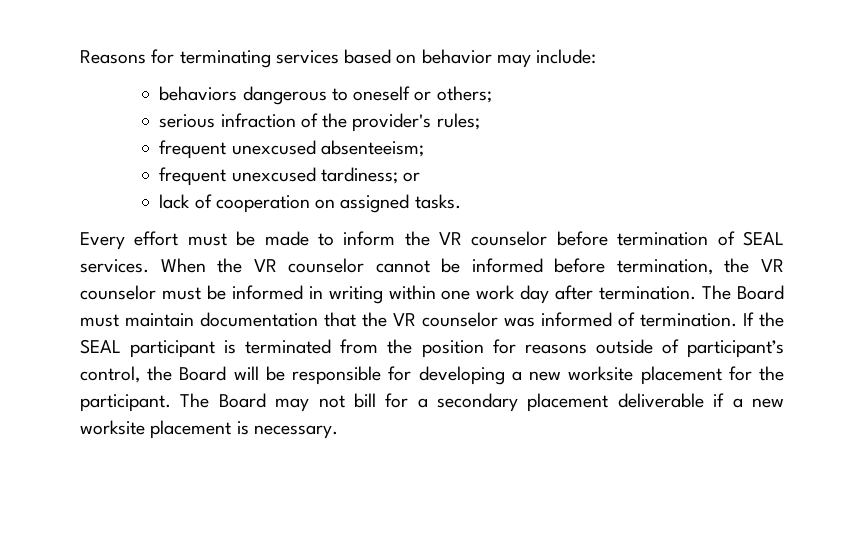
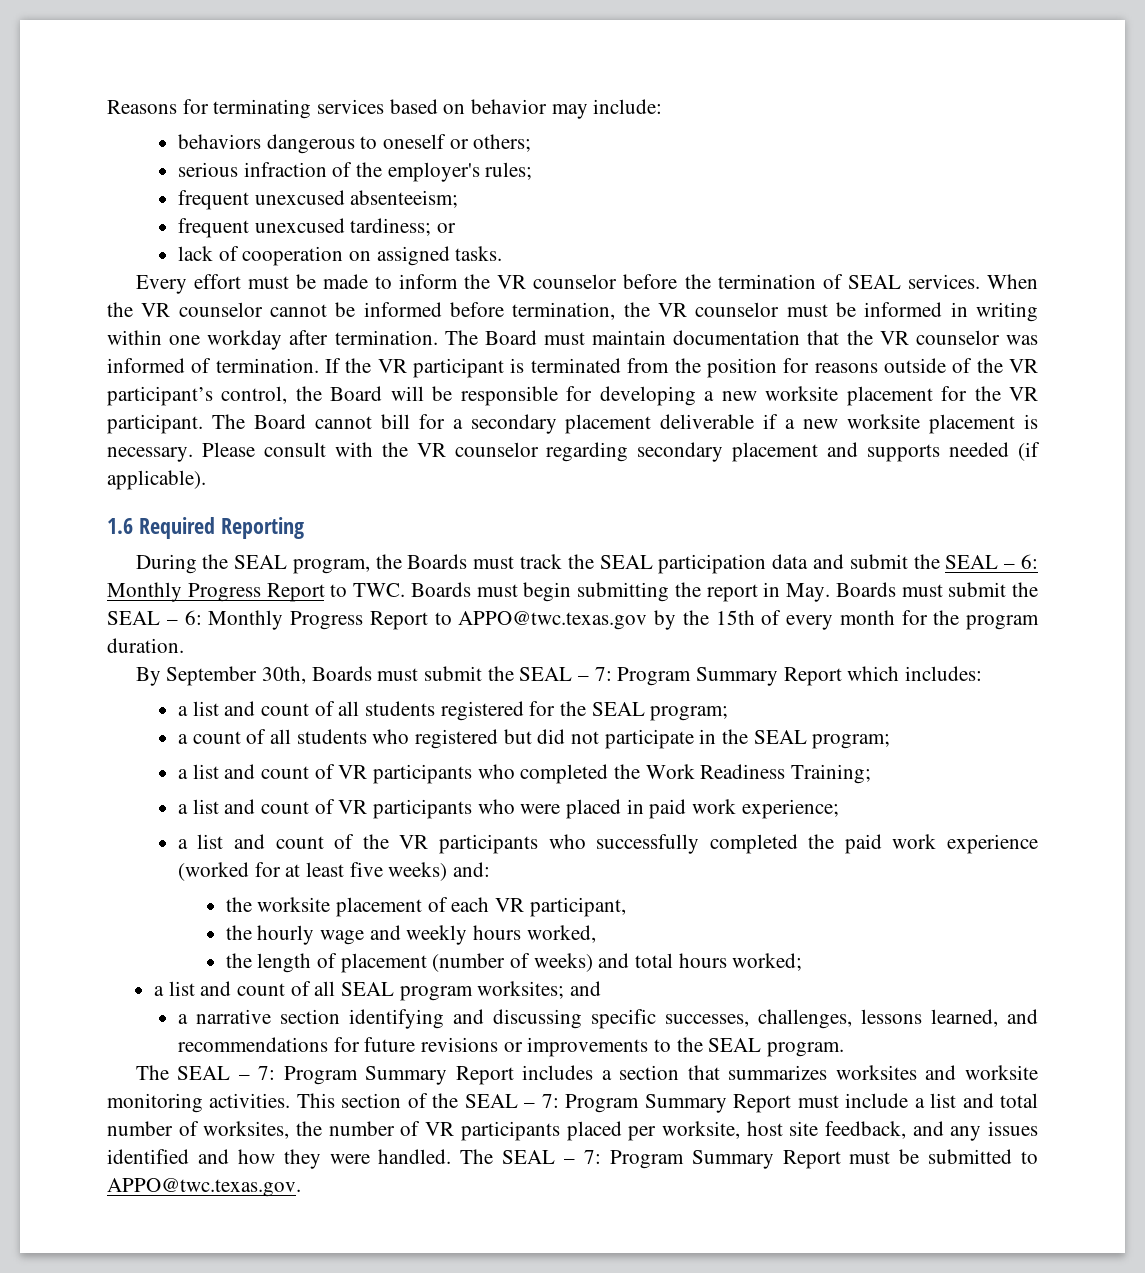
[352,113,432,132] provider's -> [387,162,480,182] employer's
(608, 238) none -> [684,274,711,289] the
[476,285,550,304] work day -> [207,330,283,350] workday
[80,339,121,354] SEAL -> [377,359,407,373] VR
(679, 346) none -> [976,358,1039,373] the VR
(785, 373) none -> [1009,387,1038,401] VR
[275,395,345,412] may not -> [314,416,372,429] cannot
(338, 432) none -> [201,442,1040,462] [107,470,206,490] [107,517,304,539] [135,554,1038,574] [107,582,1038,602] [107,610,1039,630] [107,638,184,653] [135,666,982,686] [177,701,729,721] [177,729,891,749] [177,764,871,784] [177,799,839,819] [177,834,1038,854] [177,862,490,881] [225,897,626,917] [225,925,596,945] [225,953,803,973] [154,981,602,1001] [177,1009,1038,1029] [177,1037,844,1057] [135,1065,1038,1085] [107,1093,1039,1113] [107,1121,1038,1141] [107,1149,1038,1169] [107,1178,301,1197] Please consult with the VR counselor regarding secondary placement and supports needed (if applicable). // 1.6 Required Reporting // During the SEAL program, the Boards must track the SEAL participation data and submit the SEAL – 6: Monthly Progress Report to TWC. Boards must begin submitting the report in May. Boards must submit the SEAL – 6: Monthly Progress Report to APPO@twc.texas.gov by the 15th of every month for the program duration. // By September 30th, Boards must submit the SEAL – 7: Program Summary Report which includes: // a list and count of all students registered for the SEAL program; // a count of all students who registered but did not participate in the SEAL program; // a list and count of VR participants who completed the Work Readiness Training; // a list and count of VR participants who were placed in paid work experience; // a list and count of the VR participants who successfully completed the paid work experience (worked for at least five weeks) and: // the worksite placement of each VR participant, // the hourly wage and weekly hours worked, // the length of placement (number of weeks) and total hours worked; // a list and count of all SEAL program worksites; and // a narrative section identifying and discussing specific successes, challenges, lessons learned, and recommendations for future revisions or improvements to the SEAL program. // The SEAL – 7: Program Summary Report includes a section that summarizes worksites and worksite monitoring activities. This section of the SEAL – 7: Program Summary Report must include a list and total number of worksites, the number of VR participants placed per worksite, host site feedback, and any issues identified and how they were handled. The SEAL – 7: Program Summary Report must be submitted to APPO@twc.texas.gov.

